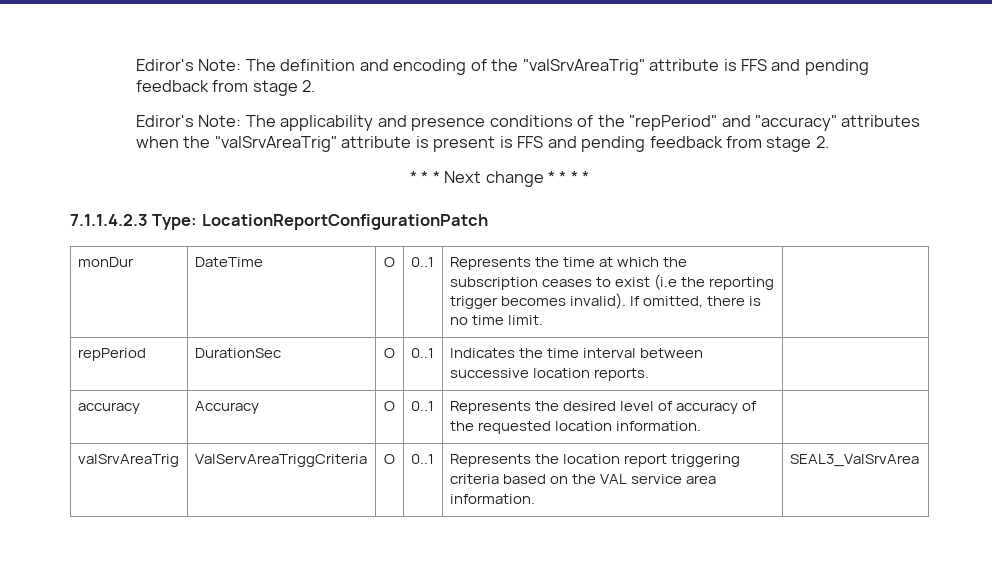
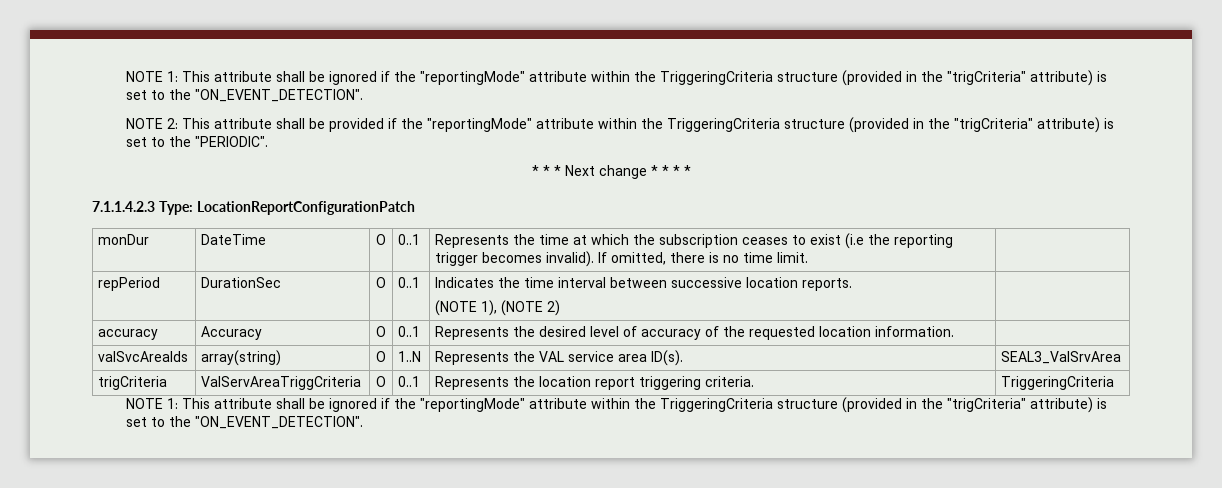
[135,59,869,75] [135,80,316,96] [135,115,921,131] [135,136,829,152] Ediror's Note: The definition and encoding of the "valSrvAreaTrig" attribute is FFS and pending feedback from stage 2. // Ediror's Note: The applicability and presence conditions of the "repPeriod" and "accuracy" attributes when the "valSrvAreaTrig" attribute is present is FFS and pending feedback from stage 2. -> [126,70,1108,86] [126,89,364,102] [126,117,1115,133] [126,136,269,147] NOTE 1: This attribute shall be ignored if the "reportingMode" attribute within the TriggeringCriteria structure (provided in the "trigCriteria" attribute) is set to the "ON_EVENT_DETECTION". // NOTE 2: This attribute shall be provided if the "reportingMode" attribute within the TriggeringCriteria structure (provided in the "trigCriteria" attribute) is set to the "PERIODIC".
(649, 374) none -> [435,300,561,316] // (NOTE 1), (NOTE 2)
[77,454,179,467] valSrvAreaTrig -> [98,351,189,362] [201,350,282,366] [376,351,386,362] [398,351,422,362] [435,350,684,366] [1001,351,1122,364] [98,376,168,390] valSvcAreaIds | array(string) | O | 1..N | Represents the VAL service area ID(s). | SEAL3_ValSrvArea // trigCriteria
[449,474,716,484] [449,494,535,504] [789,454,919,467] criteria based on the VAL service area information. | SEAL3_ValSrvArea -> [705,376,755,387] [1001,376,1115,390] [126,397,1108,413] [126,416,364,429] criteria. | TriggeringCriteria // NOTE 1: This attribute shall be ignored if the "reportingMode" attribute within the TriggeringCriteria structure (provided in the "trigCriteria" attribute) is set to the "ON_EVENT_DETECTION".

